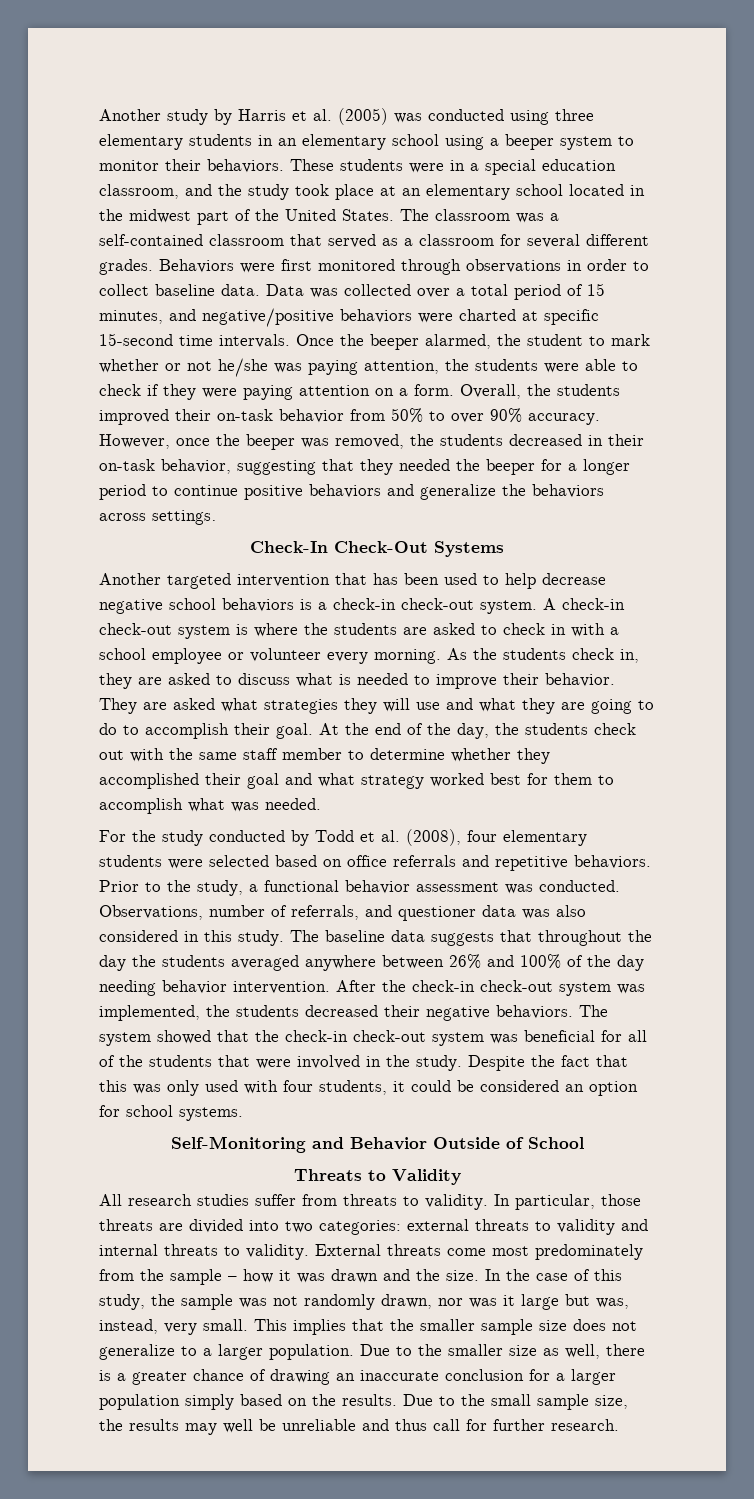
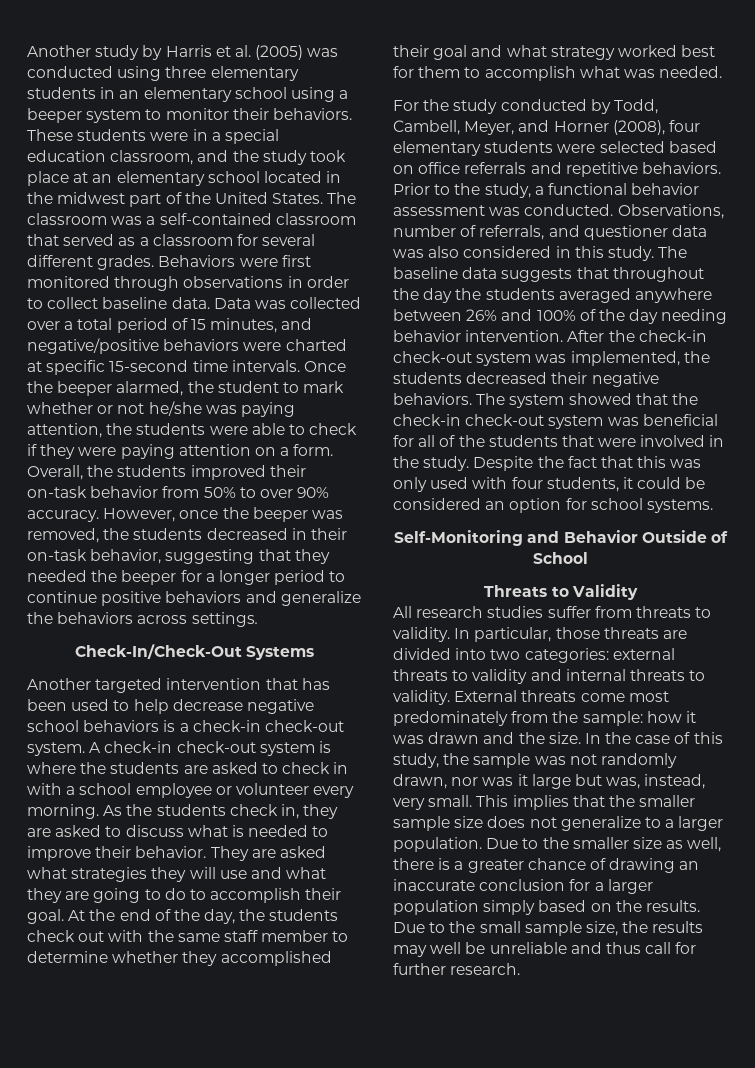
[250,541,428,553] Check-In Check-Out -> [74,644,242,659] Check-In/Check-Out
[315,830,400,842] Todd et al. -> [613,99,658,114] [393,120,609,135] Todd, Cambell, Meyer, and Horner
[170,1269,237,1285] sample – -> [582,711,643,726] sample:

